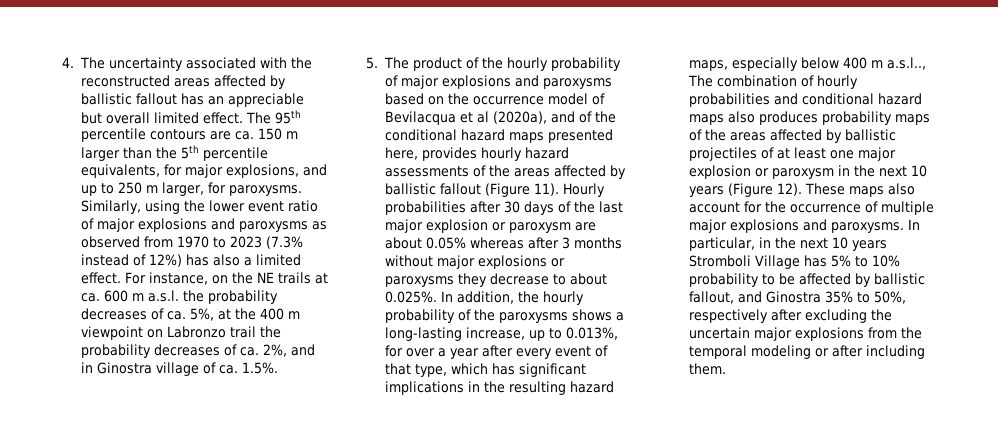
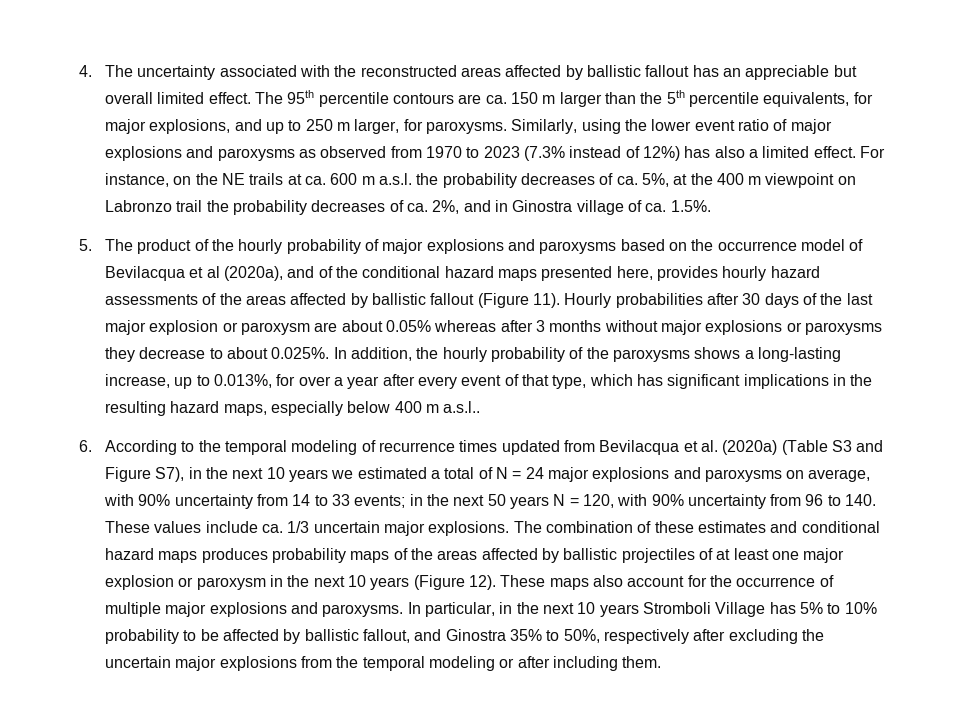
[886,57,926,70] a.s.l.., -> [443,401,481,413] [79,440,884,455] [105,467,871,482] [104,494,877,509] [105,521,510,536] a.s.l.. // 6. According to the temporal modeling of recurrence times updated from Bevilacqua et al. (2020a) (Table S3 and Figure S7), in the next 10 years we estimated a total of N = 24 major explosions and paroxysms on average, with 90% uncertainty from 14 to 33 events; in the next 50 years N = 120, with 90% uncertainty from 96 to 140. These values include ca. 1/3 uncertain major explosions.
[816,75,858,89] [688,93,770,107] hourly probabilities -> [654,521,766,533] these estimates
[727,111,755,123] also -> (198, 557) none

